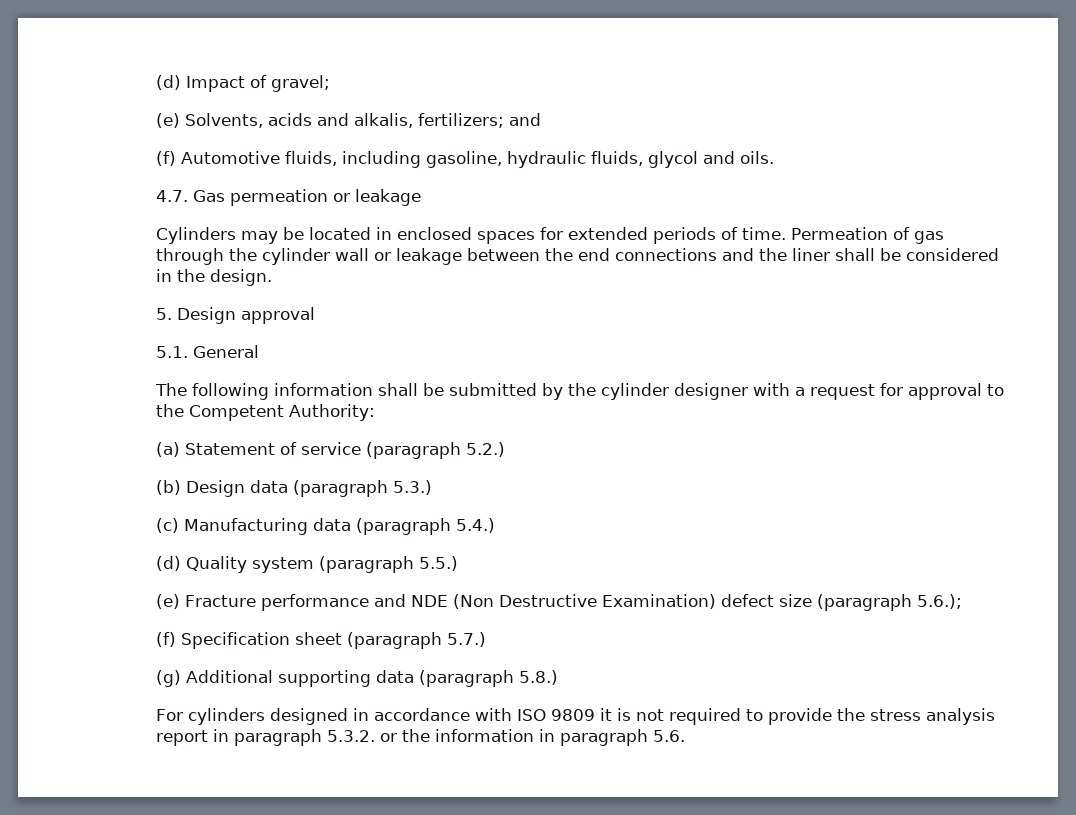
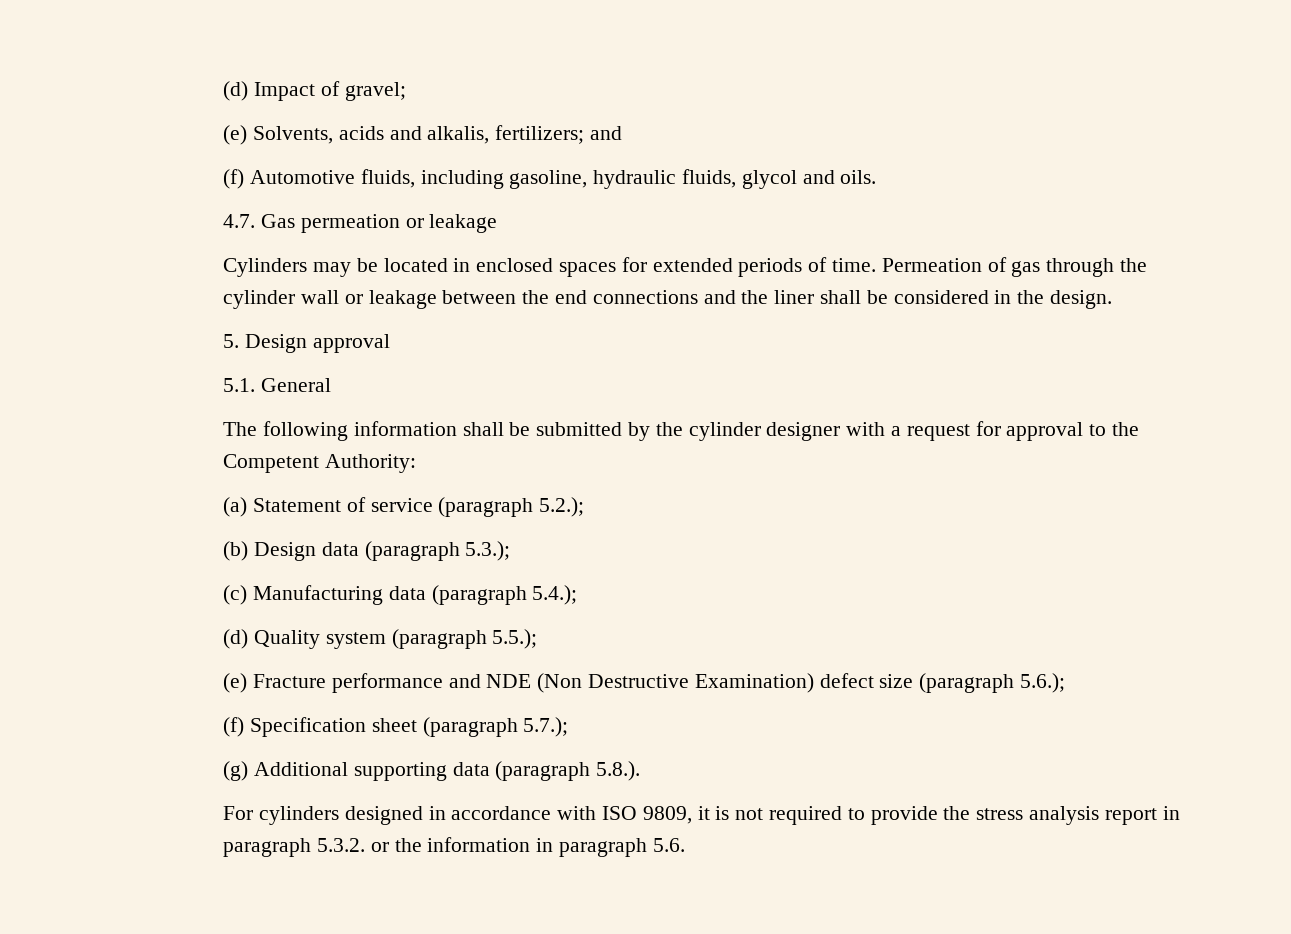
[466,442,506,457] 5.2.) -> [539,497,585,517] 5.2.);
[393,480,433,495] 5.3.) -> [465,541,511,561] 5.3.);
[456,518,496,533] 5.4.) -> [532,585,578,605] 5.4.);
[419,556,459,571] 5.5.) -> [492,629,538,649] 5.5.);
[447,632,487,647] 5.7.) -> [523,717,569,737] 5.7.);
[519,670,559,685] 5.8.) -> [596,761,641,781] 5.8.).
[551,709,596,721] 9809 -> [642,806,692,824] 9809,

